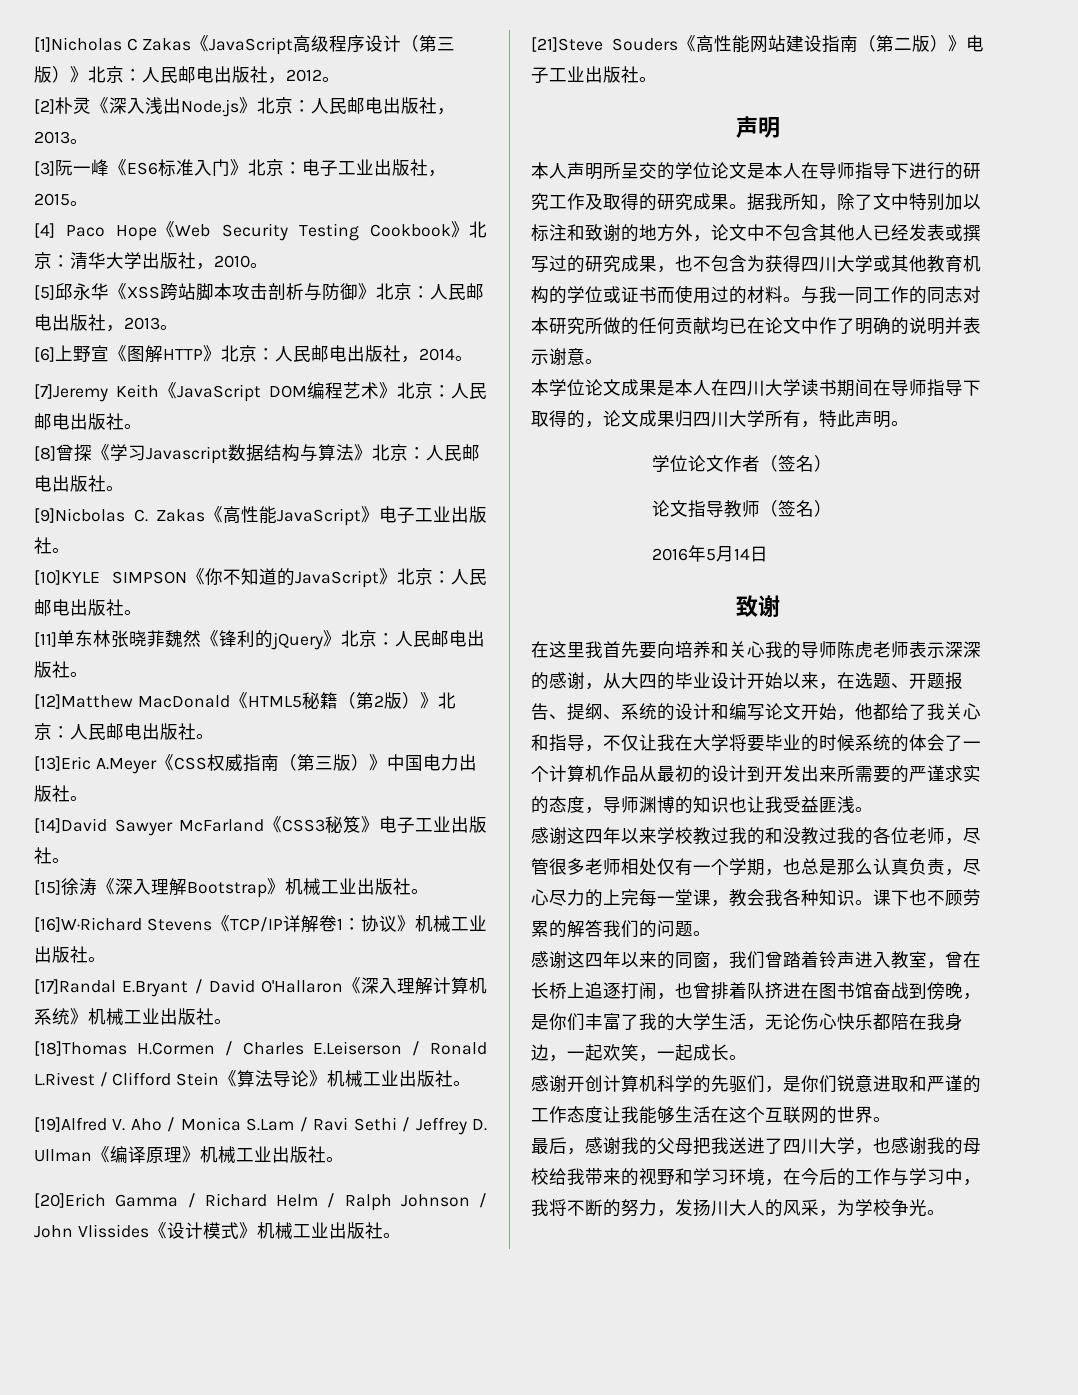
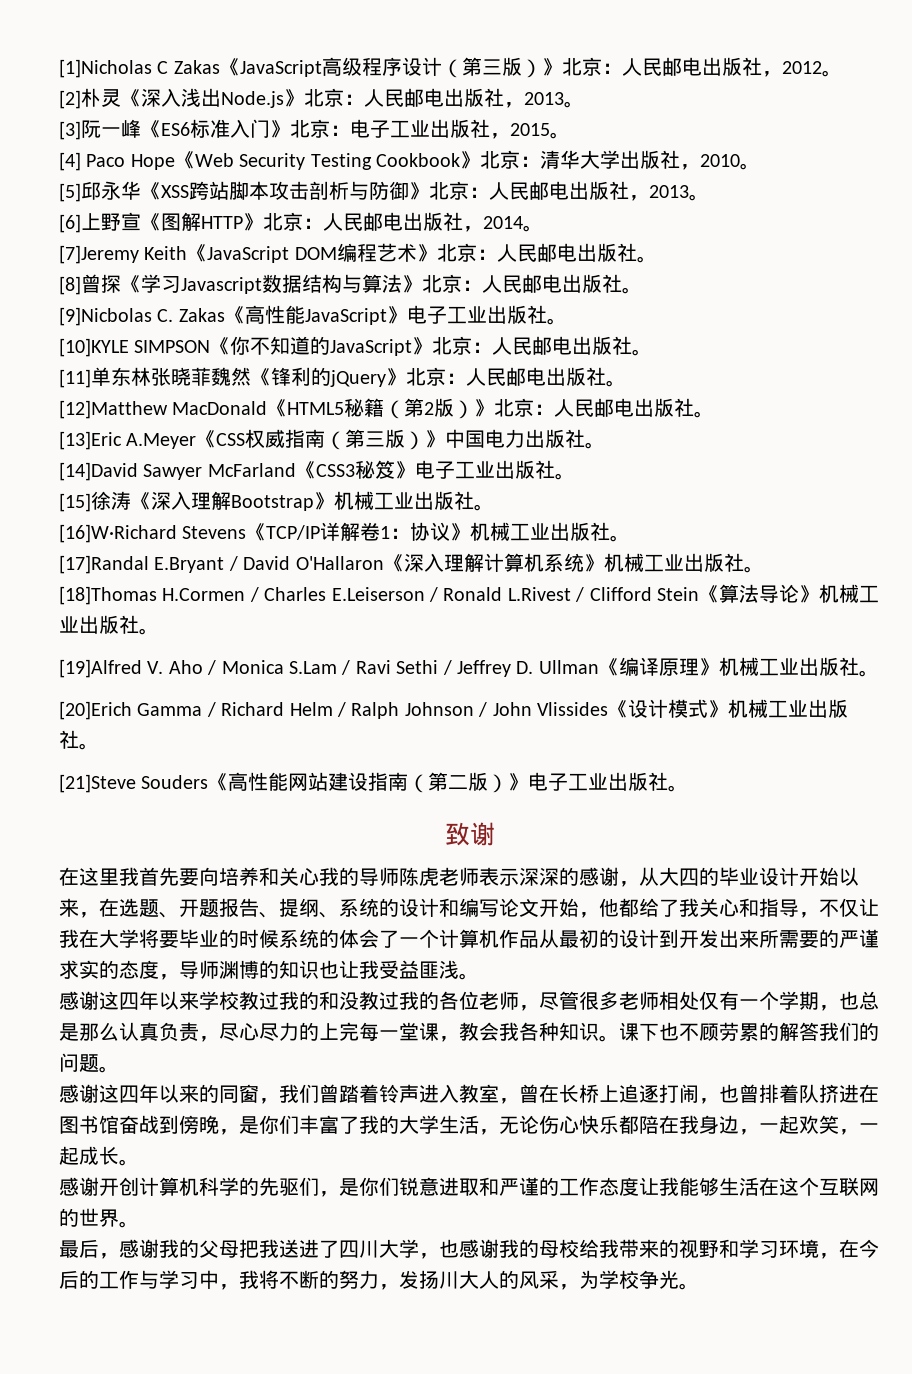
[735,116,780,138] [531,162,981,180] [531,193,981,211] [531,224,981,242] [531,255,981,273] [531,285,981,304] [531,317,981,335] [531,348,603,365] [531,379,981,397] [531,410,909,428] [652,455,833,472] [652,500,833,518] [652,545,769,562] // 声明 // 本人声明所呈交的学位论文是本人在导师指导下进行的研究工作及取得的研究成果。据我所知，除了文中特别加以标注和致谢的地方外，论文中不包含其他人已经发表或撰写过的研究成果，也不包含为获得四川大学或其他教育机构的学位或证书而使用过的材料。与我一同工作的同志对本研究所做的任何贡献均已在论文中作了明确的说明并表示谢意。 // 本学位论文成果是本人在四川大学读书期间在导师指导下取得的，论文成果归四川大学所有，特此声明。 // 学位论文作者（签名） // 论文指导教师（签名） // 2016年5月14日 -> (689, 788) none

